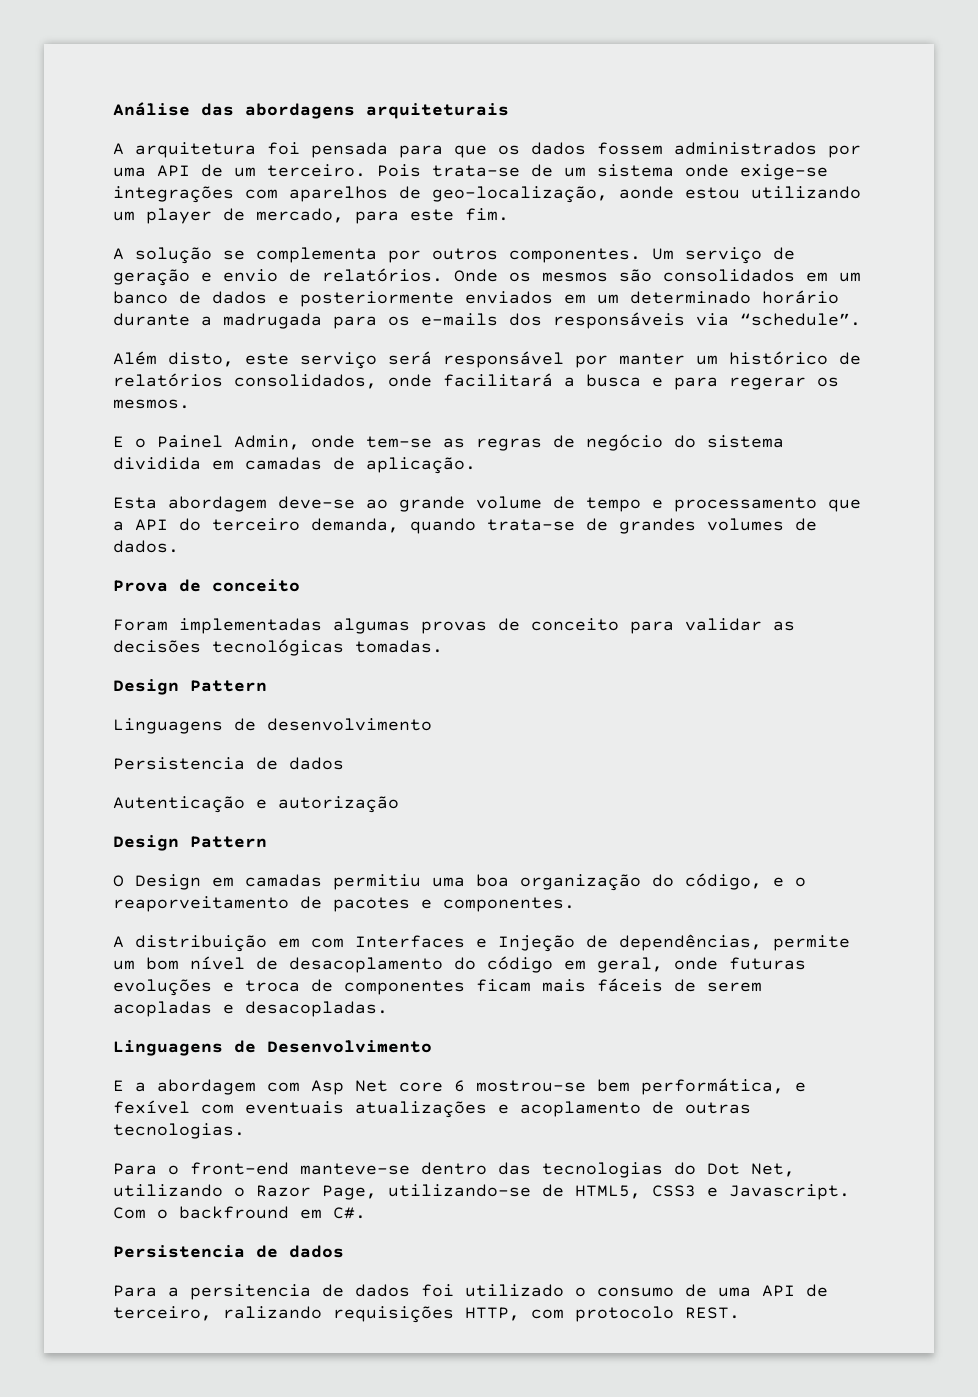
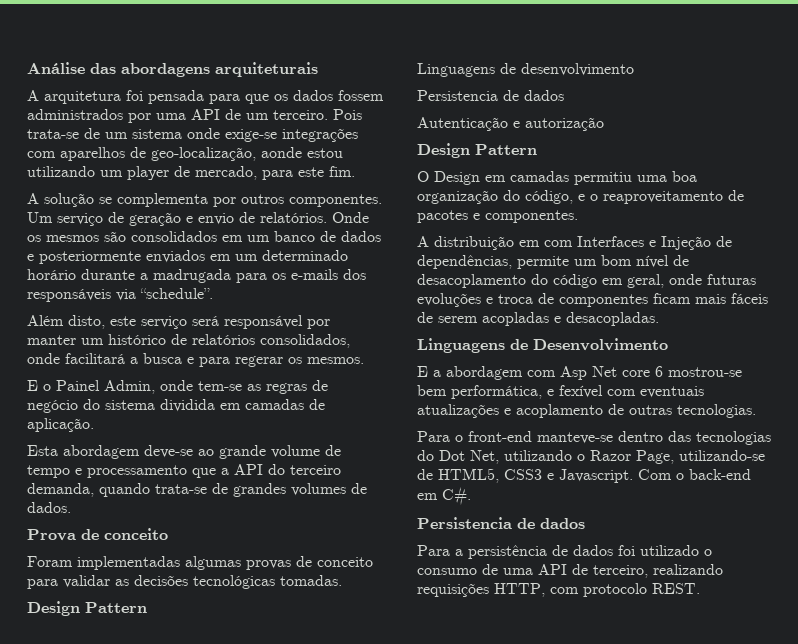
[113,896,289,912] reaporveitamento -> [603,191,723,204] reaproveitamento
[179,1206,289,1219] backfround -> [689,469,751,480] back-end
[190,1284,311,1300] persitencia -> [468,545,547,559] persistência
[223,1306,322,1319] ralizando -> [653,564,723,575] realizando

